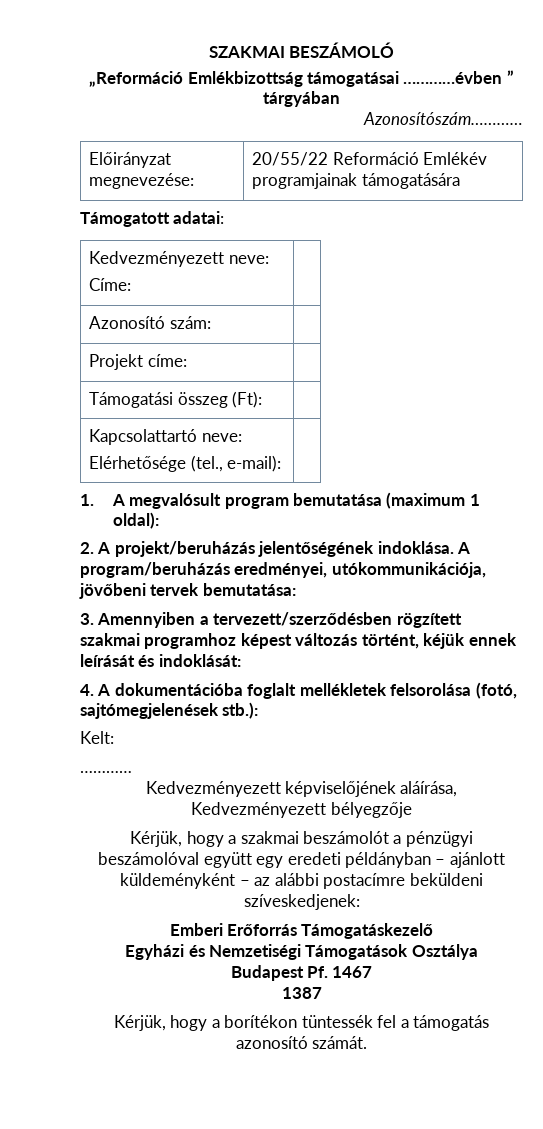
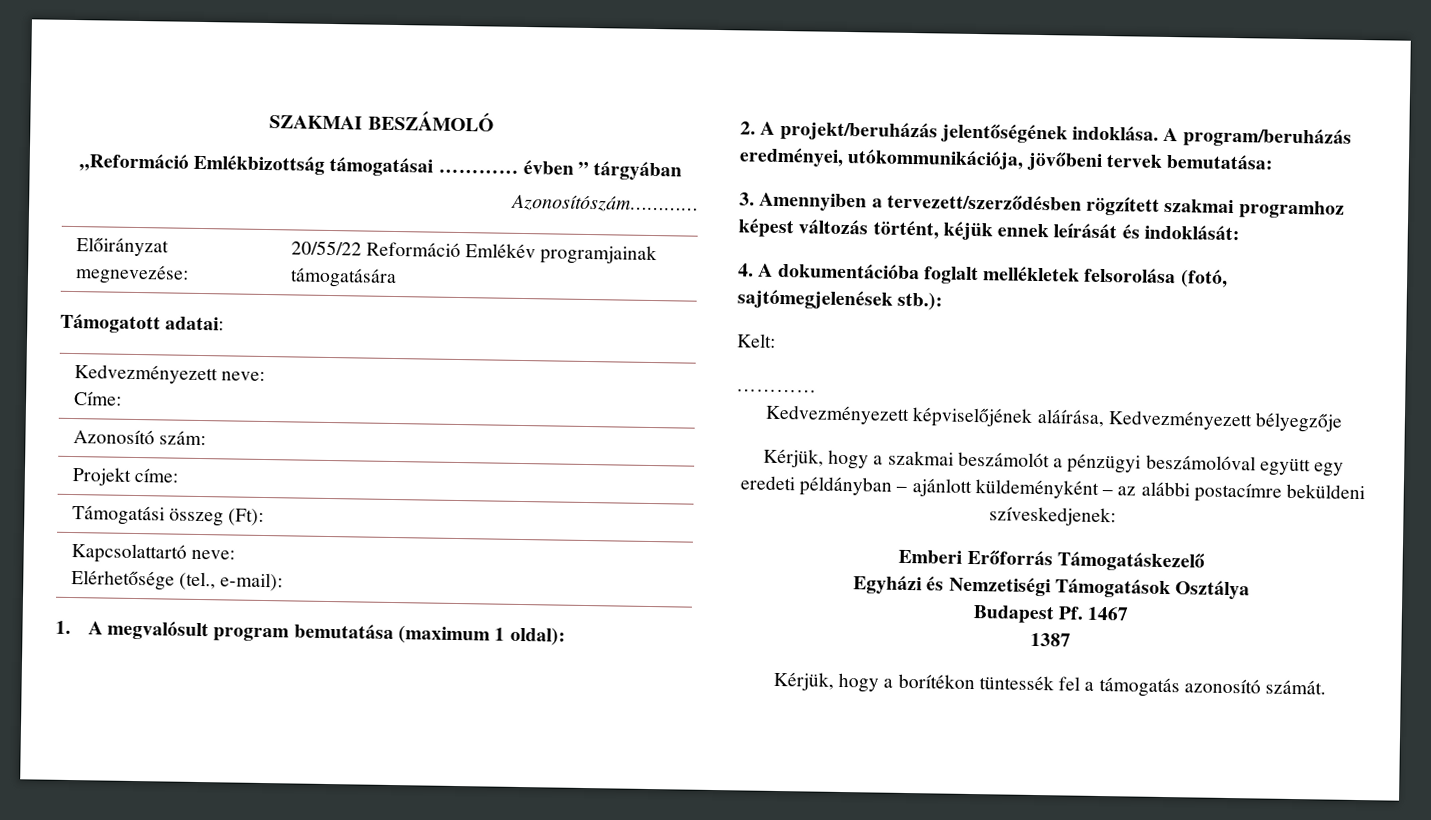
[403,71,503,84] …………évben -> [437,159,574,175] ………… évben

